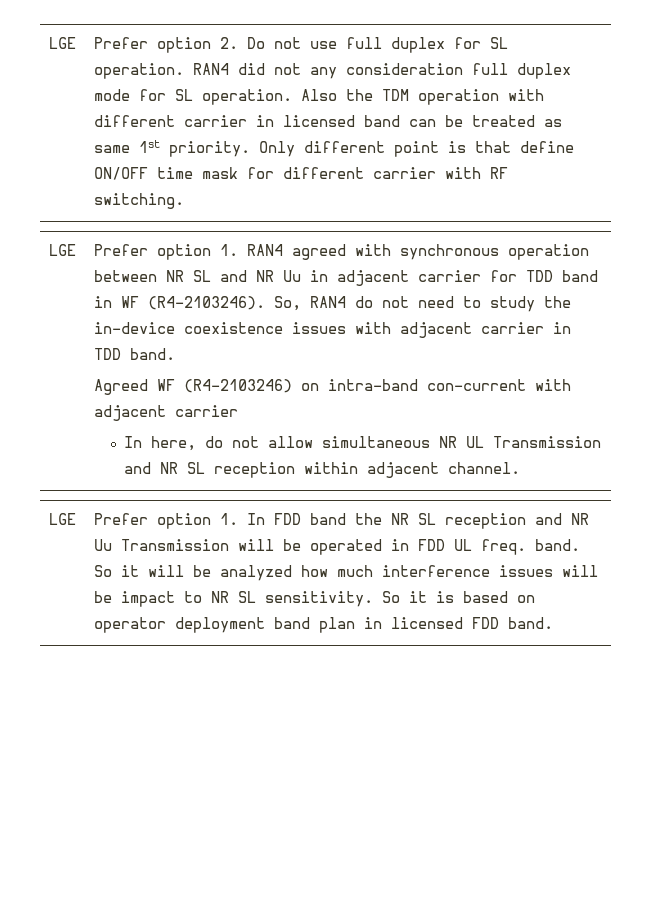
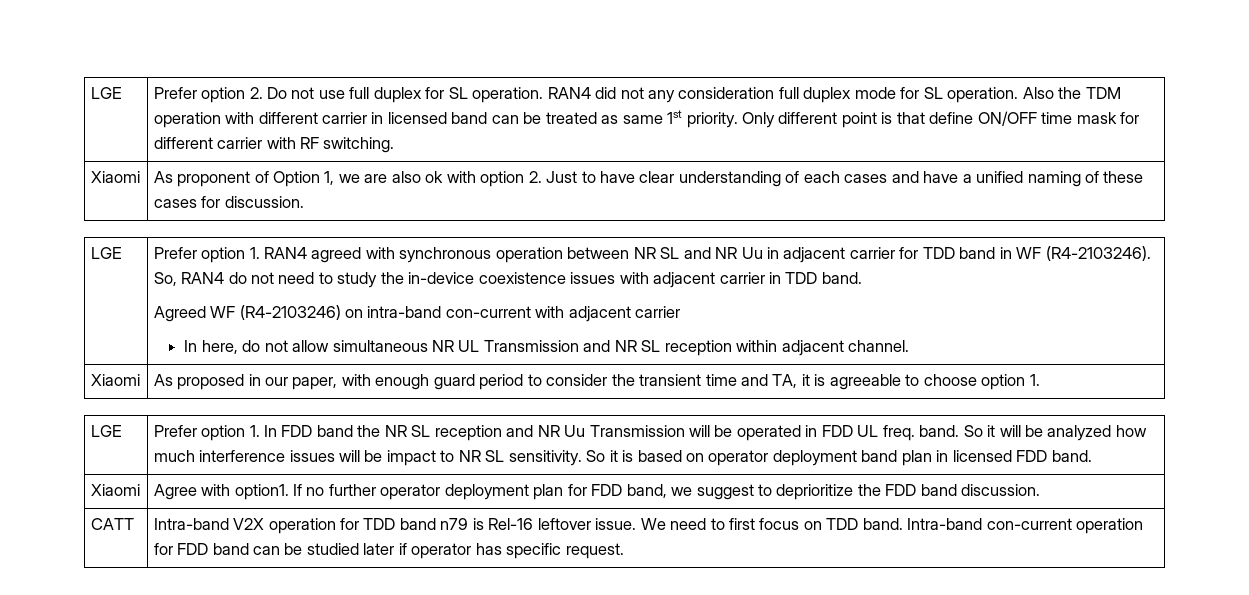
(184, 201) none -> [90,171,140,183] [153,171,1144,187] [153,196,304,208] // Xiaomi | As proponent of Option 1, we are also ok with option 2. Just to have clear understanding of each cases and have a unified naming of these cases for discussion.
(521, 468) none -> [90,374,140,386] [153,374,1040,390] // Xiaomi | As proposed in our paper, with enough guard period to consider the transient time and TA, it is agreeable to choose option 1.
(553, 623) none -> [90,484,140,496] [153,484,1041,500] [90,518,134,530] [153,518,1144,534] [153,543,624,559] // Xiaomi | Agree with option1. If no further operator deployment plan for FDD band, we suggest to deprioritize the FDD band discussion. // CATT | Intra-band V2X operation for TDD band n79 is Rel-16 leftover issue. We need to first focus on TDD band. Intra-band con-current operation for FDD band can be studied later if operator has specific request.

